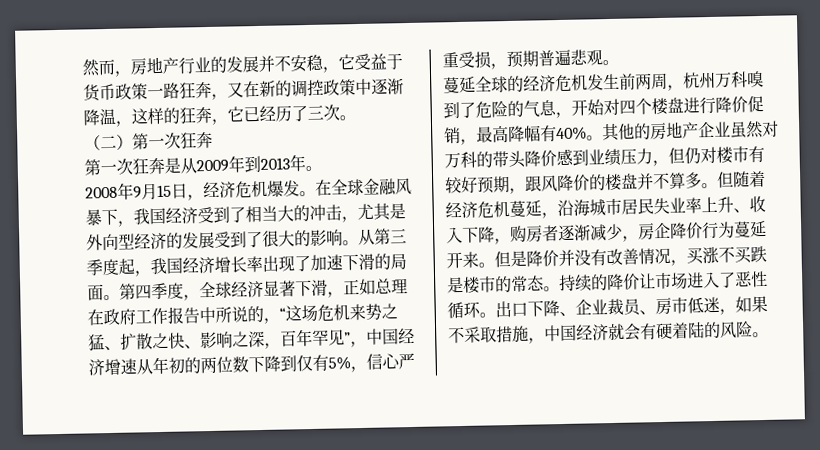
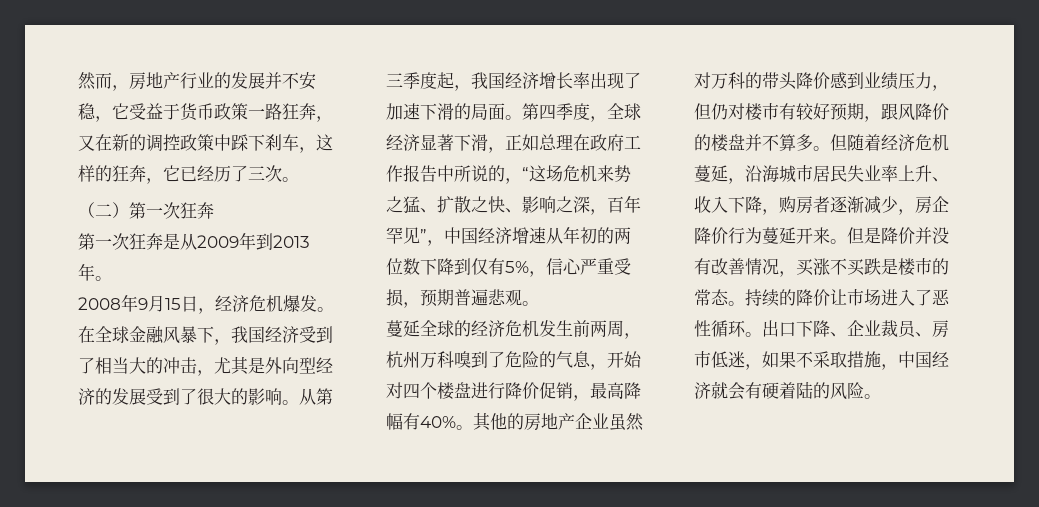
[371,78,404,95] [83,108,116,126] 逐渐降温 -> [231,134,299,151] 踩下刹车

